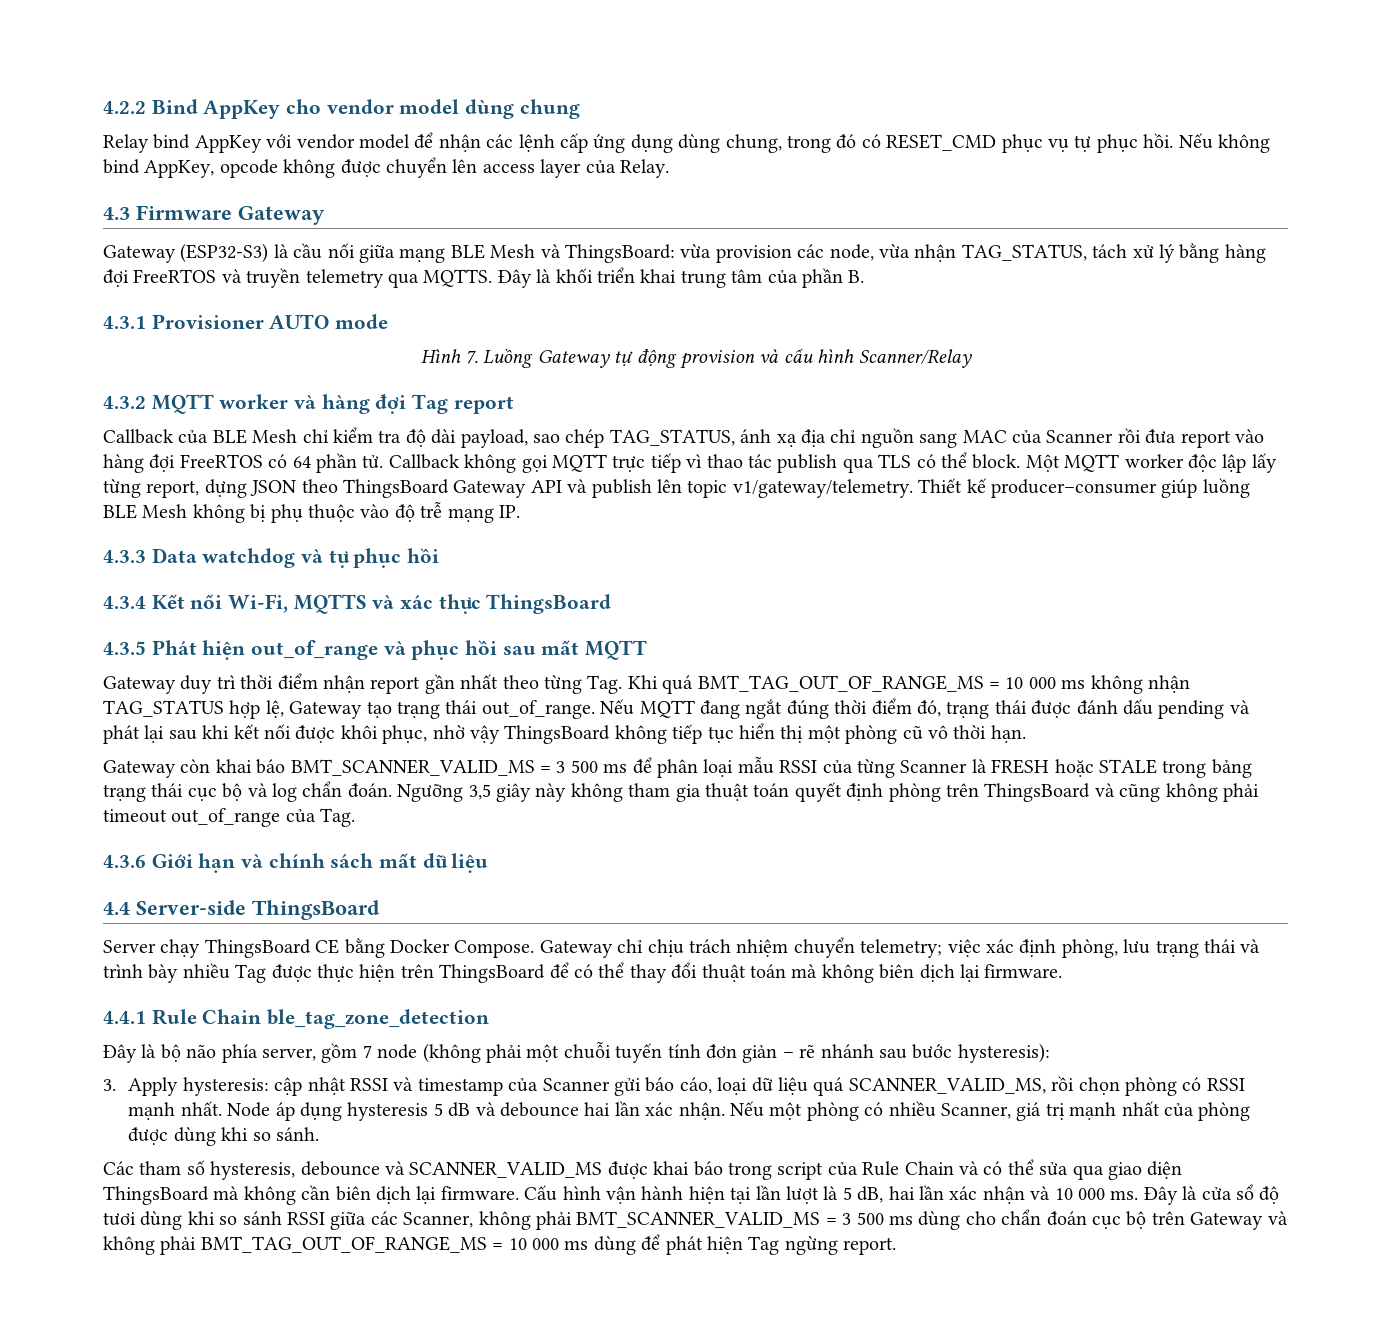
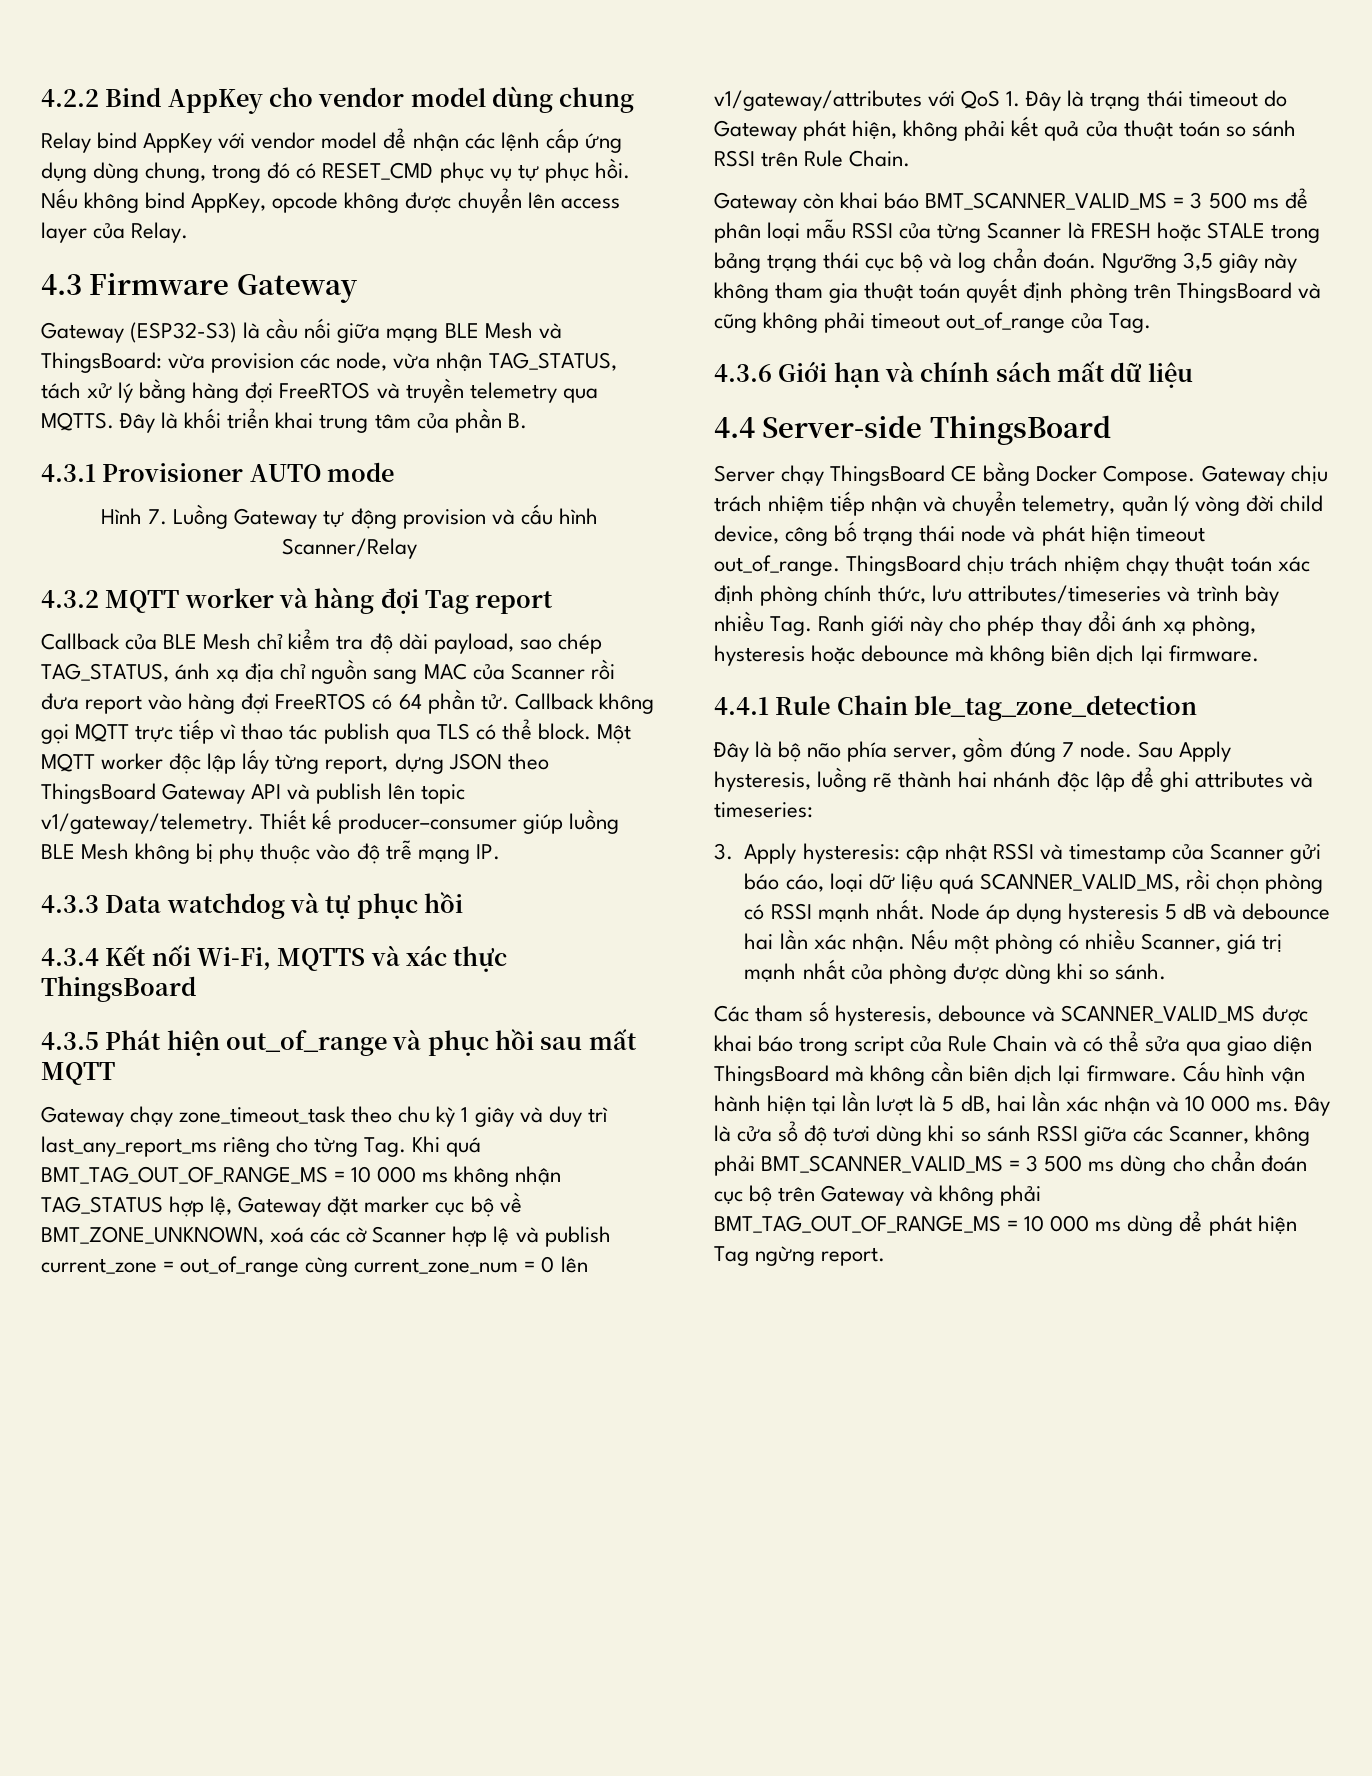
[180,673,539,694] duy trì thời điểm nhận report gần nhất theo -> [130,1106,608,1127] [41,1136,309,1157] chạy zone_timeout_task theo chu kỳ 1 giây và duy trì last_any_report_ms riêng cho
[366,698,1250,719] [103,723,1026,744] tạo trạng thái out_of_range. Nếu MQTT đang ngắt đúng thời điểm đó, trạng thái được đánh dấu pending và phát lại sau khi kết nối được khôi phục, nhờ vậy ThingsBoard không tiếp tục hiển thị một phòng cũ vô thời hạn. -> [327,1192,522,1217] [41,1226,611,1247] [41,1256,588,1277] [714,90,1287,111] [714,116,1296,141] [714,150,911,167] đặt marker cục bộ về BMT_ZONE_UNKNOWN, xoá các cờ Scanner hợp lệ và publish current_zone = out_of_range cùng current_zone_num = 0 lên v1/gateway/attributes với QoS 1. Đây là trạng thái timeout do Gateway phát hiện, không phải kết quả của thuật toán so sánh RSSI trên Rule Chain.
[617,937,1261,958] [103,962,786,983] chỉ chịu trách nhiệm chuyển telemetry; việc xác định phòng, lưu trạng thái và trình bày nhiều Tag được thực hiện trên ThingsBoard để có thể thay đổi thuật toán -> [1290,465,1328,484] [714,491,1323,516] [714,521,1205,546] [714,555,1310,576] [714,585,1279,606] [714,611,1256,636] [714,645,950,666] chịu trách nhiệm tiếp nhận và chuyển telemetry, quản lý vòng đời child device, công bố trạng thái node và phát hiện timeout out_of_range. ThingsBoard chịu trách nhiệm chạy thuật toán xác định phòng chính thức, lưu attributes/timeseries và trình bày nhiều Tag. Ranh giới này cho phép thay đổi ánh xạ phòng, hysteresis hoặc debounce
[362,1041,1050,1063] 7 node (không phải một chuỗi tuyến tính đơn giản – rẽ nhánh sau bước hysteresis): -> [1009,741,1231,762] [714,767,1313,792] [714,802,813,818] đúng 7 node. Sau Apply hysteresis, luồng rẽ thành hai nhánh độc lập để ghi attributes và timeseries:

